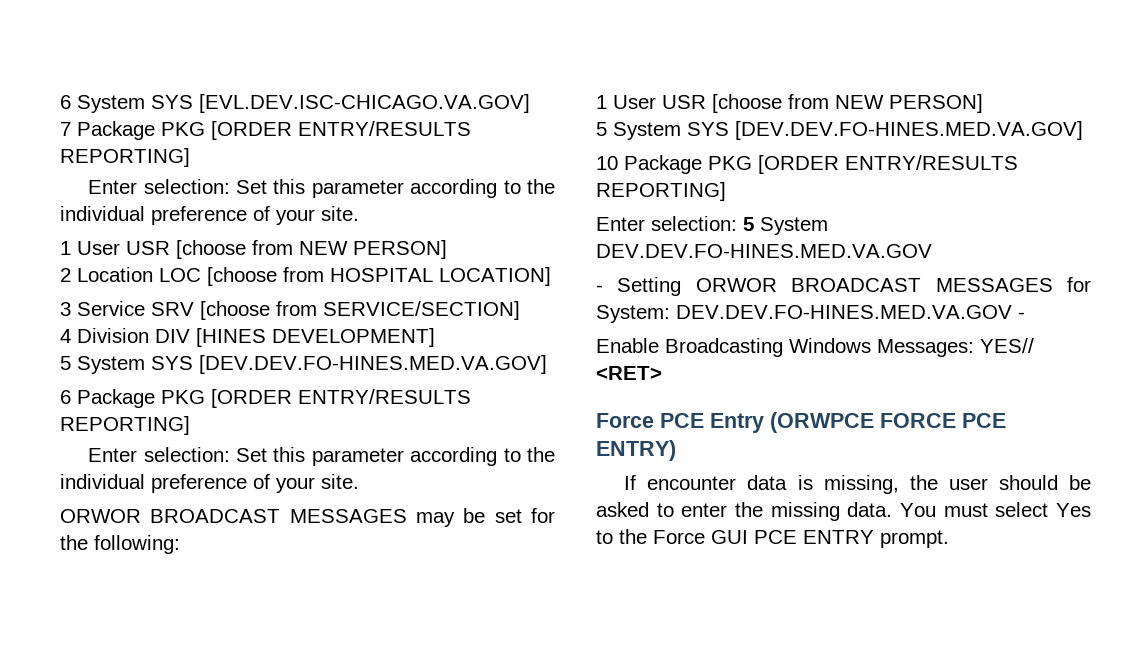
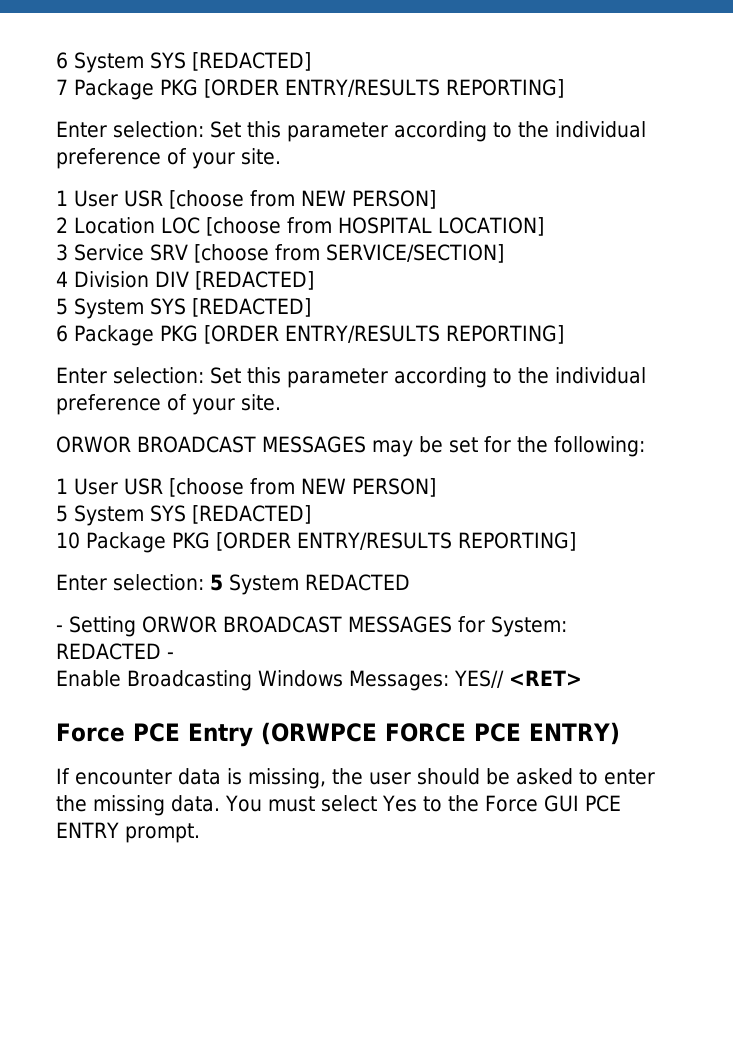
[199,94,530,113] [EVL.DEV.ISC-CHICAGO.VA.GOV] -> [192,52,311,71] [REDACTED]
[196,328,435,347] [60,355,547,374] [HINES DEVELOPMENT] // 5 System SYS [DEV.DEV.FO-HINES.MED.VA.GOV] -> [195,271,314,290] [56,298,311,319] [REDACTED] // 5 System SYS [REDACTED]
[735,121,1083,140] [DEV.DEV.FO-HINES.MED.VA.GOV] -> [192,505,311,524] [REDACTED]
[596,244,932,258] DEV.DEV.FO-HINES.MED.VA.GOV -> [305,574,410,591] REDACTED
[676,305,1012,319] DEV.DEV.FO-HINES.MED.VA.GOV -> [56,643,161,660] REDACTED

